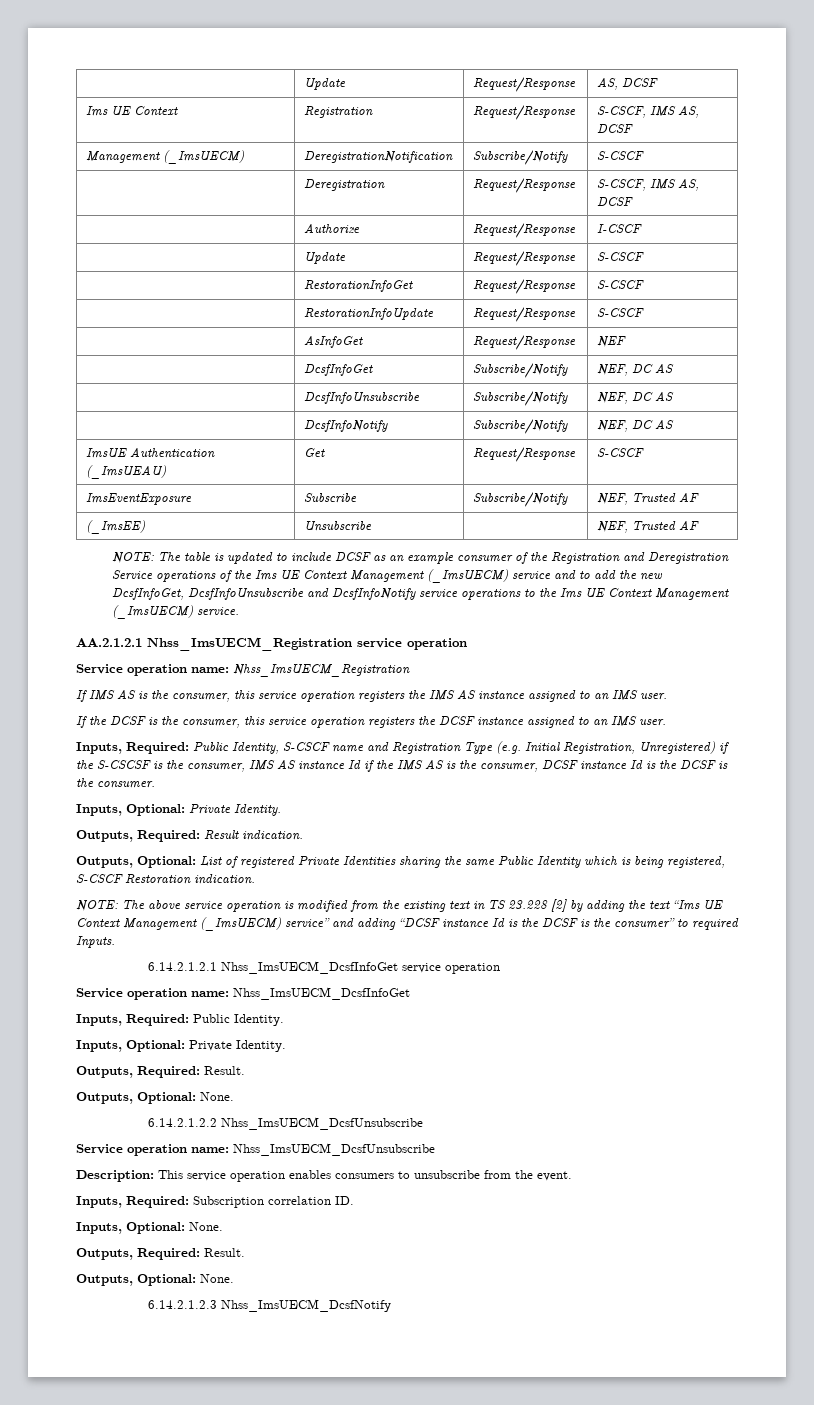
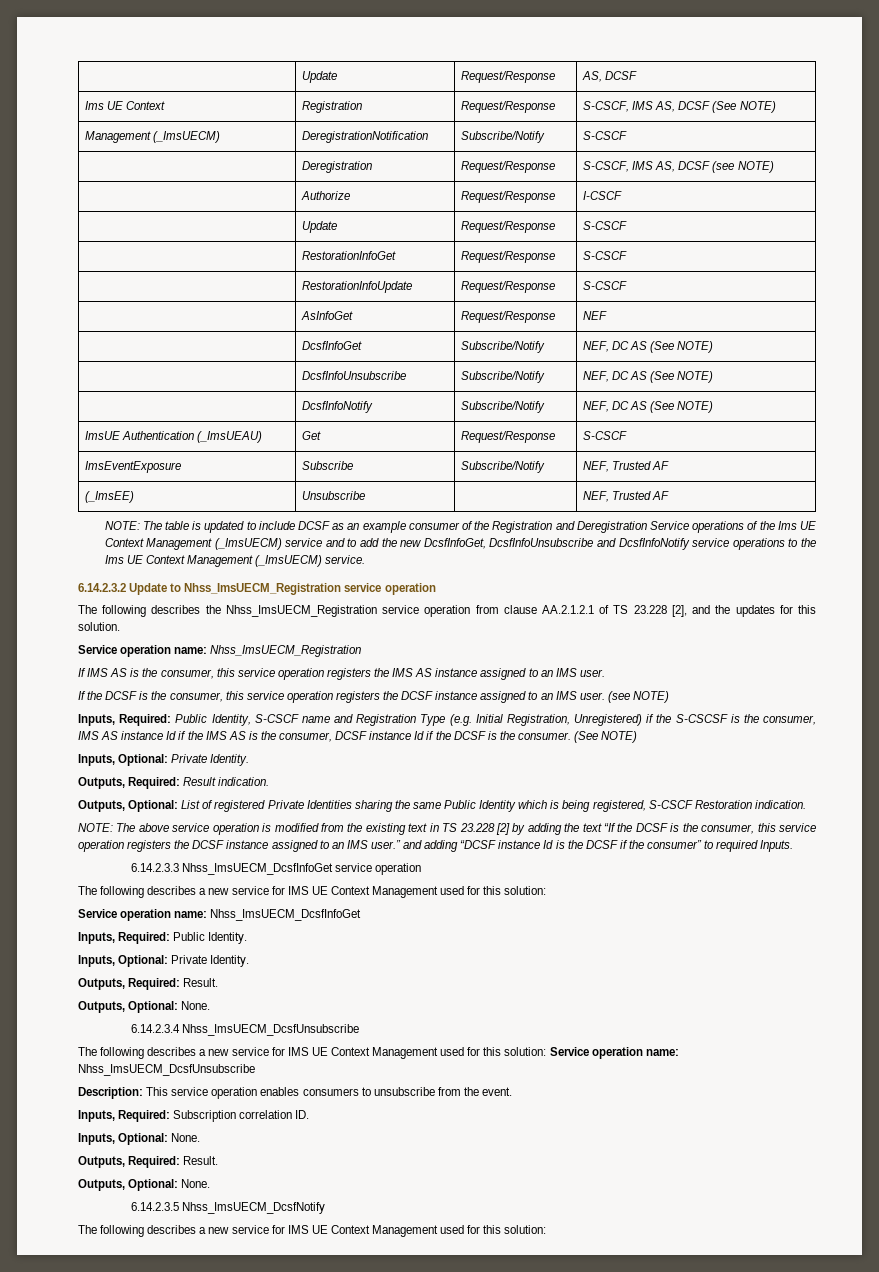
(634, 128) none -> [712,101,776,113] (See NOTE)
(634, 201) none -> [712,161,774,173] (see NOTE)
(675, 368) none -> [650,341,714,353] (See NOTE)
(675, 396) none -> [650,371,714,383] (See NOTE)
(675, 424) none -> [650,401,714,413] (See NOTE)
[76,637,467,651] AA.2.1.2.1 Nhss_ImsUECM_Registration service operation -> [78,583,436,595] [78,605,816,617] [78,622,120,631] 6.14.2.3.2 Update to Nhss_ImsUECM_Registration service operation // The following describes the Nhss_ImsUECM_Registration service operation from clause AA.2.1.2.1 of TS 23.228 [2], and the updates for this solution.
(666, 722) none -> [607,691,669,703] (see NOTE)
[646,761,656,769] is -> [426,731,435,740] if
(155, 784) none -> [574,731,638,743] (See NOTE)
[673,900,723,910] [76,917,330,931] “Ims UE Context Management (_ImsUECM) service” -> [604,823,816,834] [78,840,401,852] “If the DCSF is the consumer, this service operation registers the DCSF instance assigned to an IMS user.”
[580,919,590,927] is -> [619,840,628,849] if
[148,962,218,971] 6.14.2.1.2.1 -> [131,863,180,872] 6.14.2.3.3
(501, 968) none -> [78,886,547,898] // The following describes a new service for IMS UE Context Management used for this solution:
[148,1117,424,1130] 6.14.2.1.2.2 Nhss_ImsUECM_DcsfUnsubscribe // -> [131,1024,360,1036] [78,1047,547,1059] 6.14.2.3.4 Nhss_ImsUECM_DcsfUnsubscribe // The following describes a new service for IMS UE Context Management used for this solution:
[148,1300,218,1309] 6.14.2.1.2.3 -> [131,1202,180,1211] 6.14.2.3.5
(392, 1305) none -> [78,1225,547,1237] // The following describes a new service for IMS UE Context Management used for this solution:

